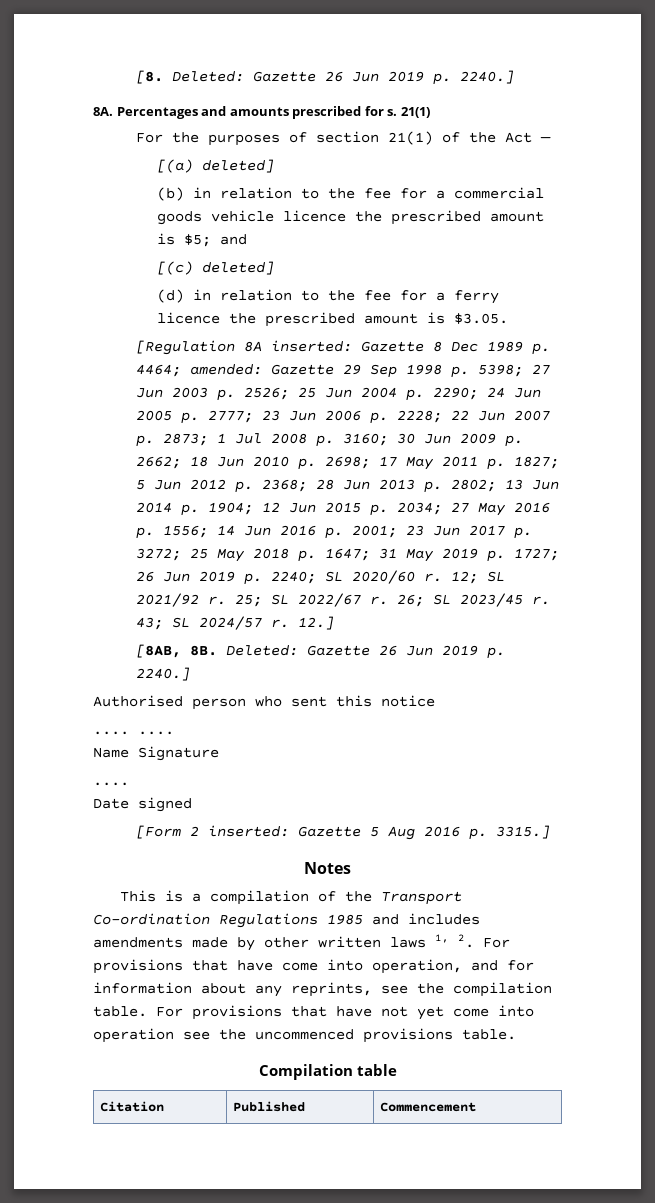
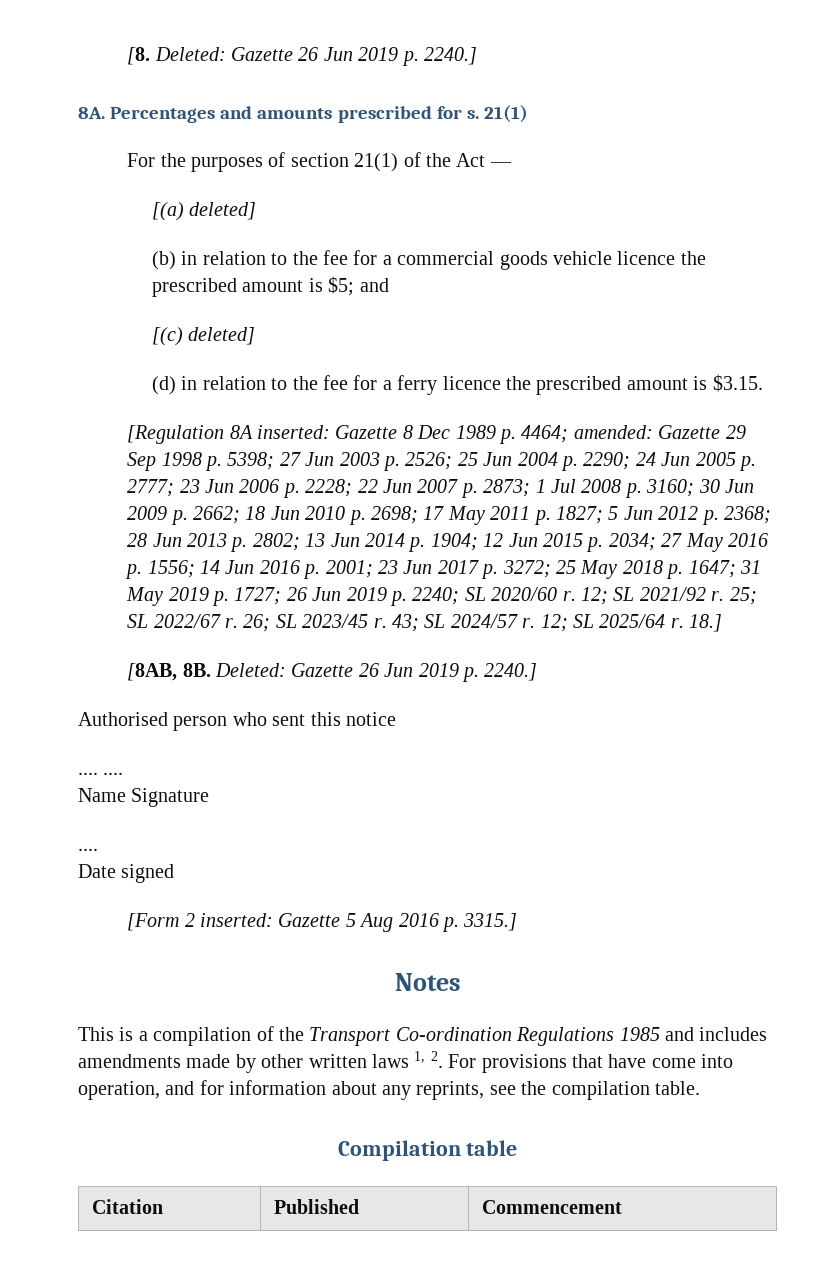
[454,313,509,324] $3.05. -> [712,374,763,392] $3.15.
[297,616,334,630] 12.] -> [540,614,723,632] 12; SL 2025/64 r. 18.]
[156,1005,534,1020] [93,1028,516,1043] For provisions that have not yet come into operation see the uncommenced provisions table. -> (700, 1088) none

